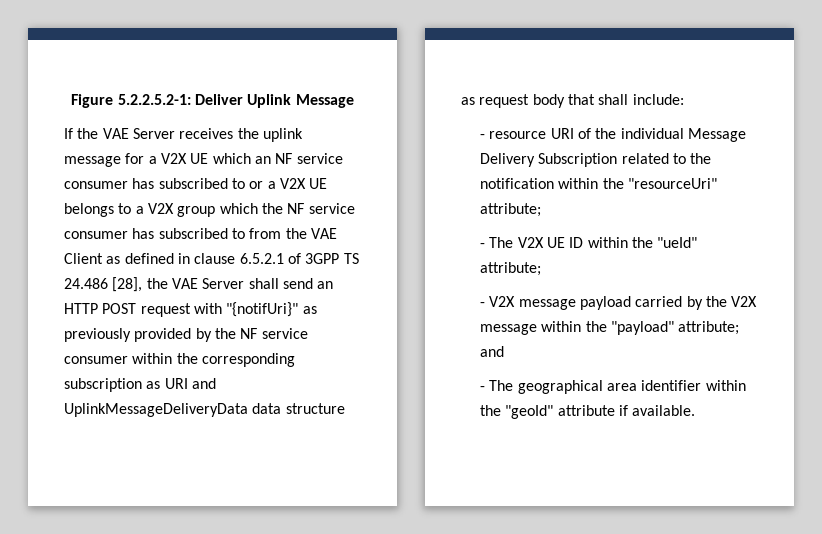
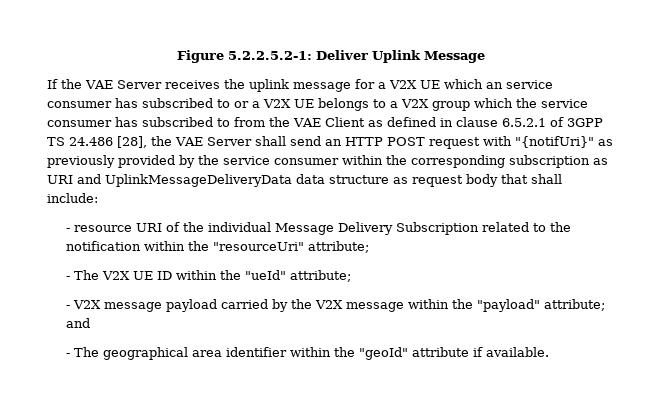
[275,153,293,164] NF -> (503, 85) none
[287,203,305,214] NF -> (537, 103) none
[240,328,258,339] NF -> (219, 160) none

